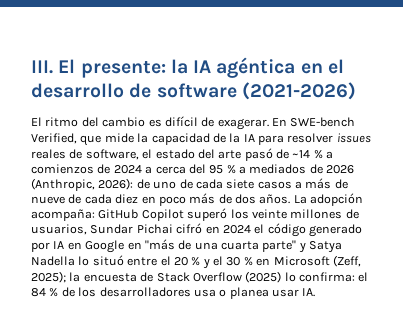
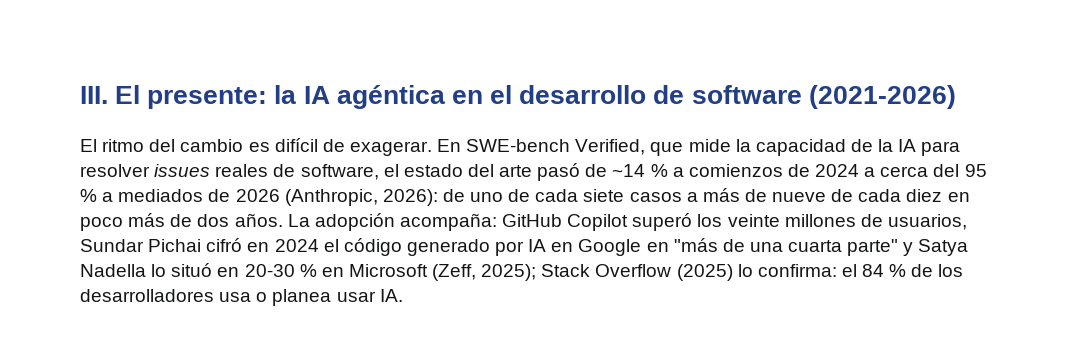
[127,256,241,269] entre el 20 % y el 30 -> [217,264,295,277] en 20-30
[69,272,154,282] la encuesta de -> (537, 272) none

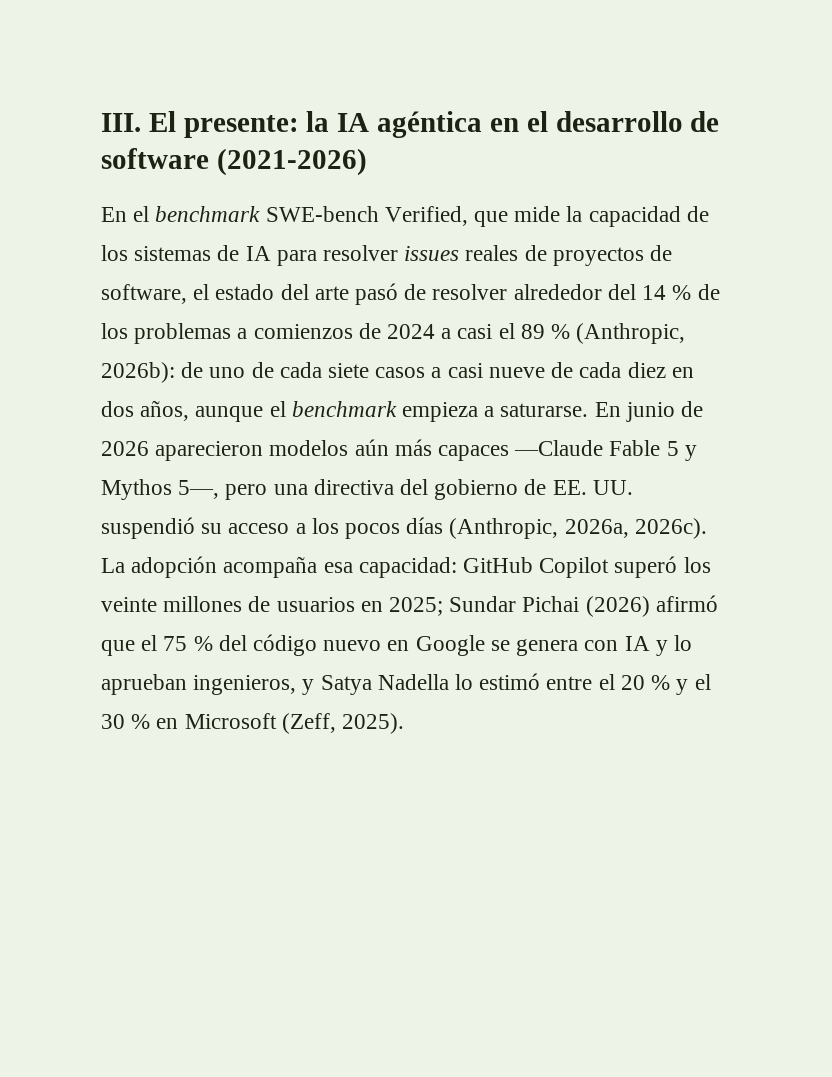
[80,138,462,156] El ritmo del cambio es difícil de exagerar. En -> [101,206,261,222] En el benchmark
[878,139,894,152] la -> [101,245,240,261] los sistemas de
(296, 170) none -> [552,245,673,266] proyectos de
[612,164,668,177] ~14 % -> [432,284,720,300] [101,323,232,344] resolver alrededor del 14 % de los problemas
[880,164,987,177] [80,189,438,206] cerca del 95 % a mediados de 2026 (Anthropic, 2026): -> [457,323,686,344] [101,362,175,383] casi el 89 % (Anthropic, 2026b):
[702,188,767,202] más de -> [447,363,483,378] casi
[80,213,497,231] poco más de dos años. La adopción acompaña: -> [101,400,704,422] [101,439,697,461] [101,479,633,500] [101,517,707,539] [101,556,457,578] dos años, aunque el benchmark empieza a saturarse. En junio de 2026 aparecieron modelos aún más capaces —Claude Fable 5 y Mythos 5—, pero una directiva del gobierno de EE. UU. suspendió su acceso a los pocos días (Anthropic, 2026a, 2026c). La adopción acompaña esa capacidad:
[887,214,967,230] [80,238,969,256] [80,263,964,281] [80,289,403,306] usuarios, Sundar Pichai cifró en 2024 el código generado por IA en Google en "más de una cuarta parte" y Satya Nadella lo situó en 20-30 % en Microsoft (Zeff, 2025); Stack Overflow (2025) lo confirma: el 84 % de los desarrolladores usa o planea usar IA. -> [276,595,718,617] [101,634,692,656] [101,673,711,695] [101,713,405,734] usuarios en 2025; Sundar Pichai (2026) afirmó que el 75 % del código nuevo en Google se genera con IA y lo aprueban ingenieros, y Satya Nadella lo estimó entre el 20 % y el 30 % en Microsoft (Zeff, 2025).

